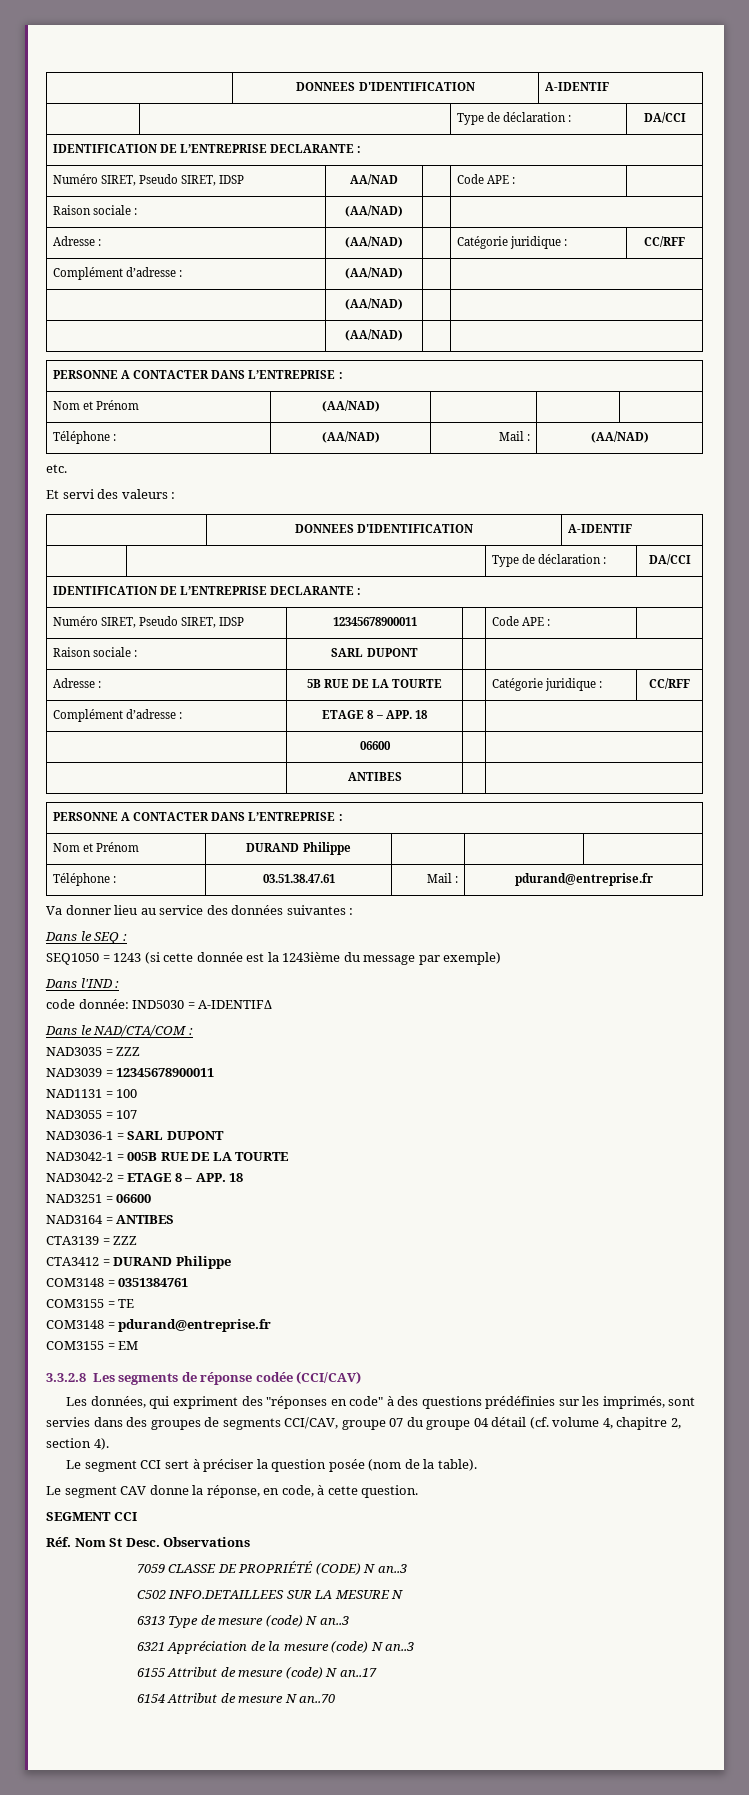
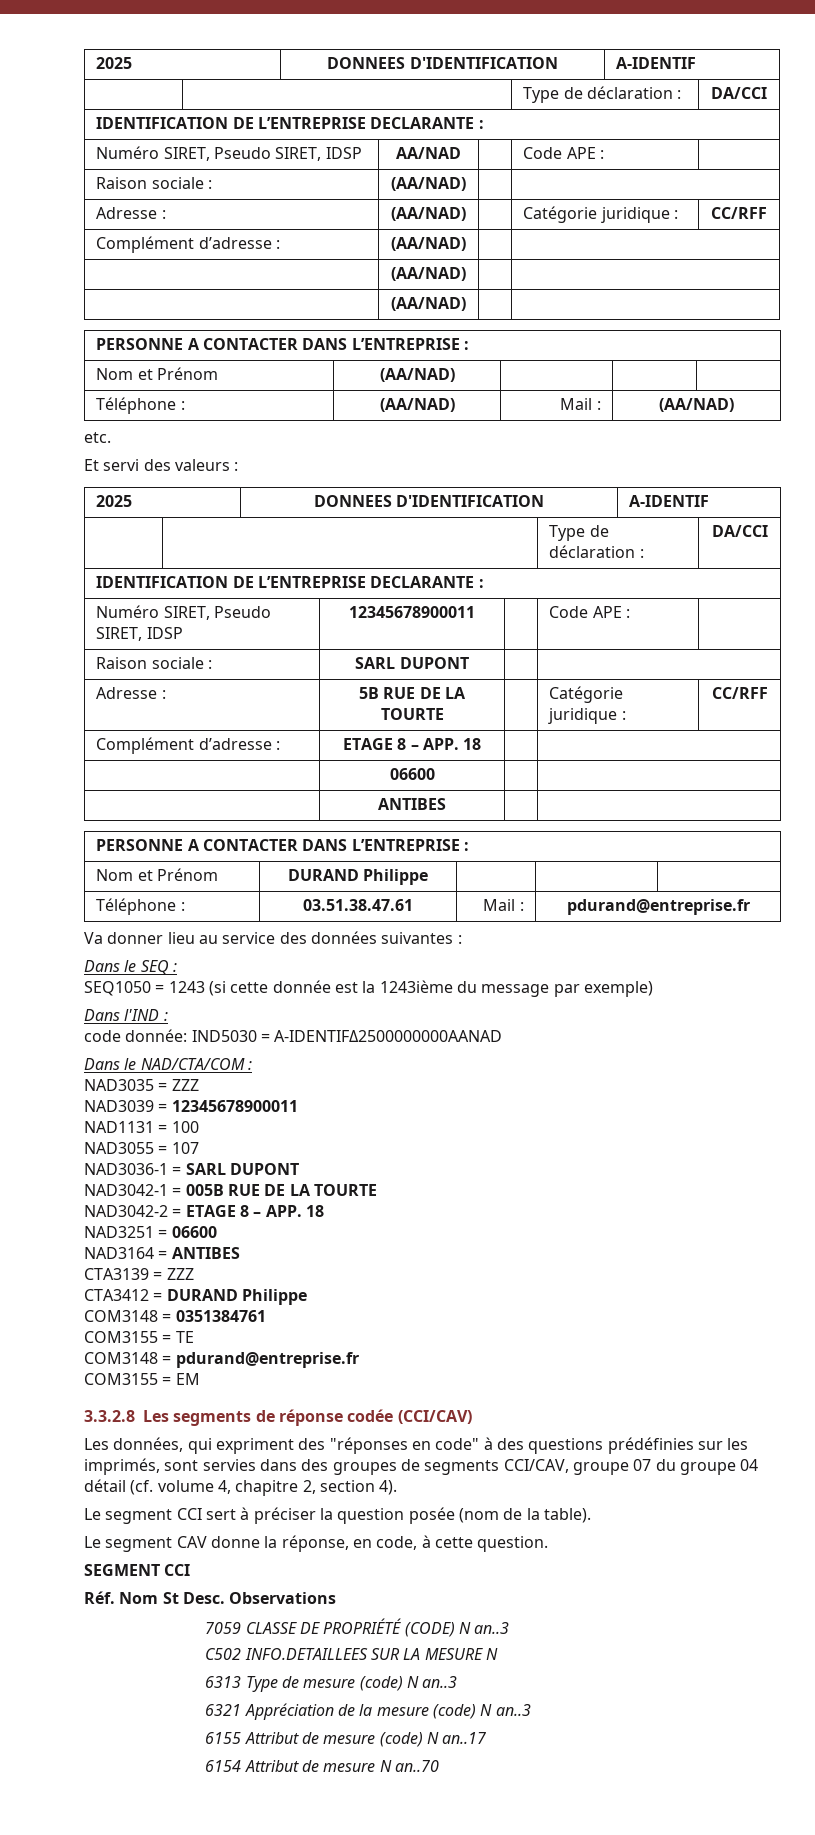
(296, 86) none -> [96,57,133,69] 2025
(176, 495) none -> [96,495,133,507] 2025
[198,1000,273,1009] A-IDENTIFΔ -> [274,1030,503,1042] A-IDENTIFΔ2500000000AANAD

